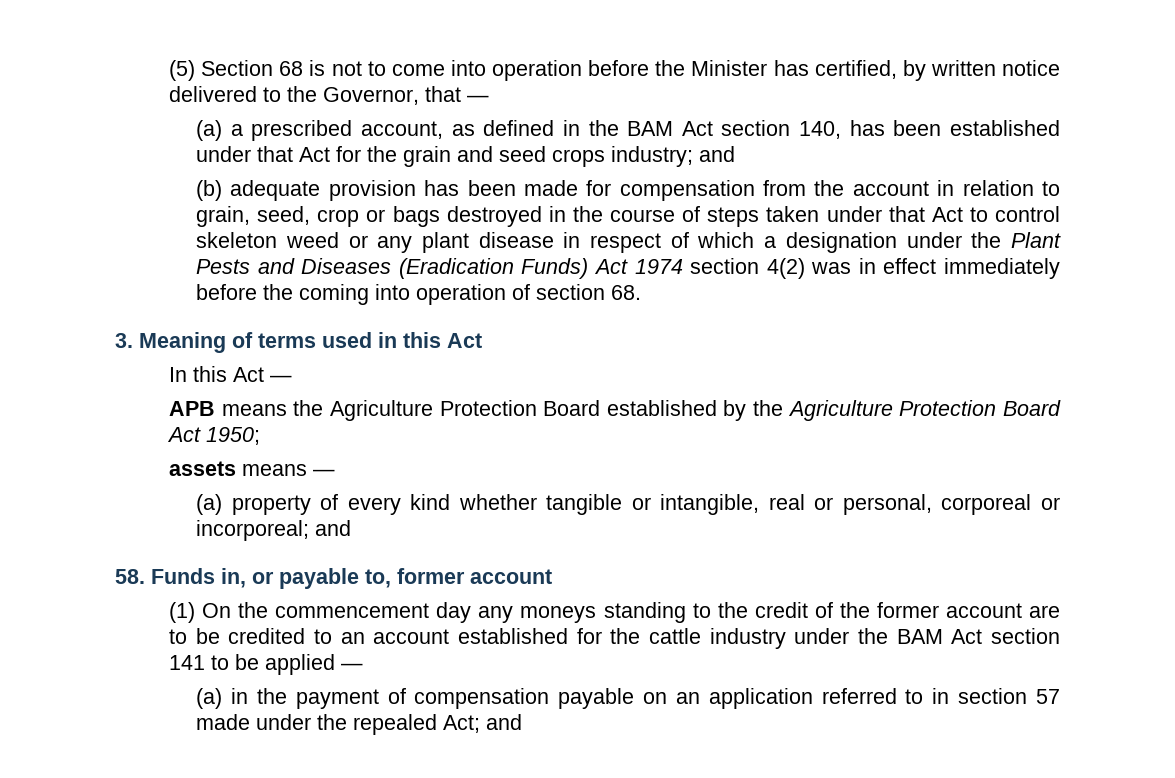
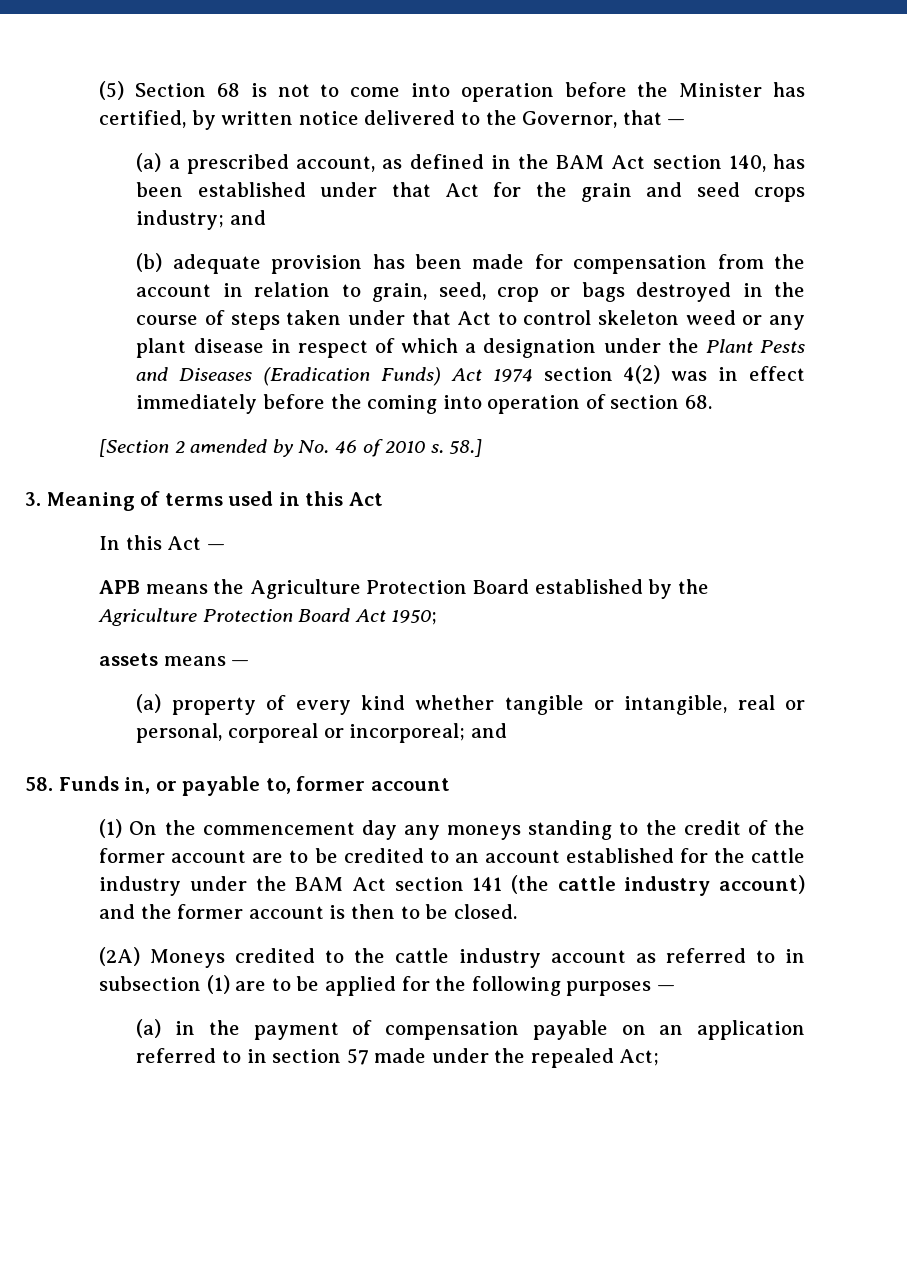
(642, 292) none -> [99,439,483,457] // [Section 2 amended by No. 46 of 2010 s. 58.]
[211,654,336,675] to be applied -> [510,875,806,896] [99,904,517,919] [99,947,805,968] [99,975,652,996] (the cattle industry account) and the former account is then to be closed. // (2A) Moneys credited to the cattle industry account as referred to in subsection (1) are to be applied for the following purposes
[486,714,523,730] and -> (660, 1057) none

